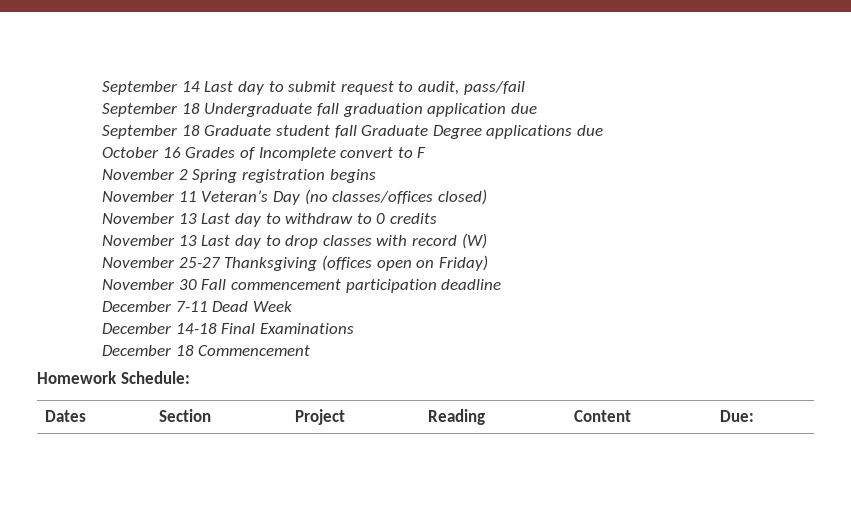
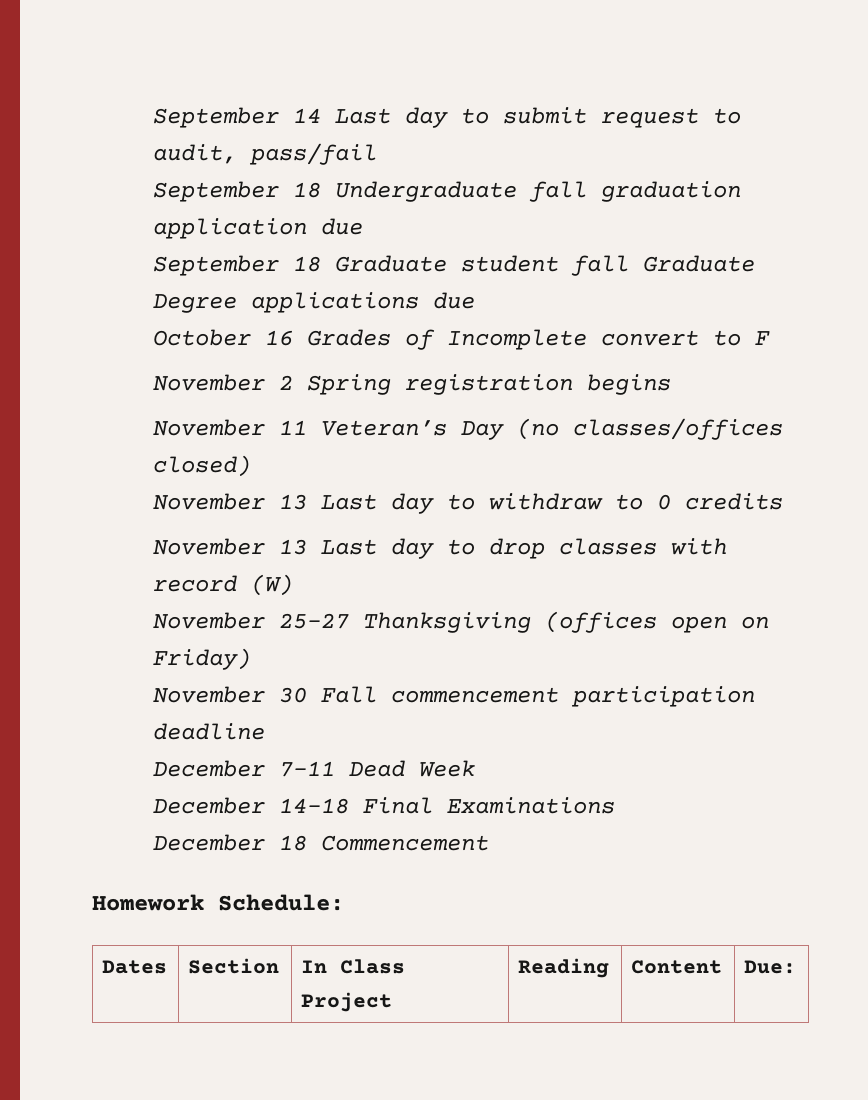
(212, 415) none -> [301,959,406,974] In Class

